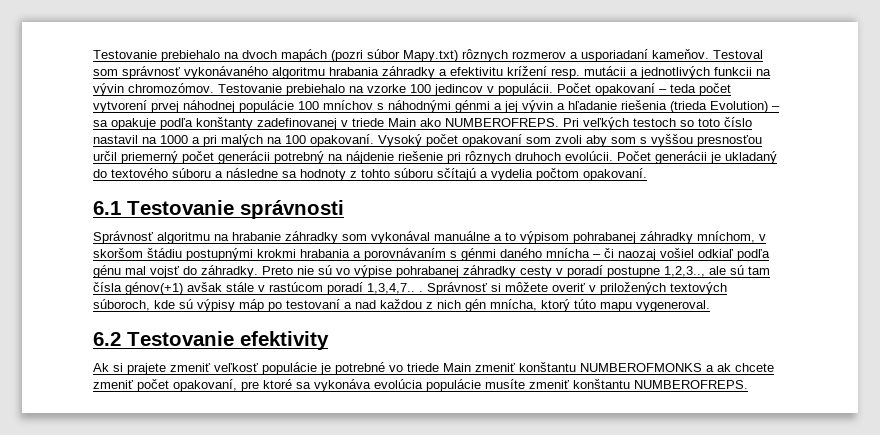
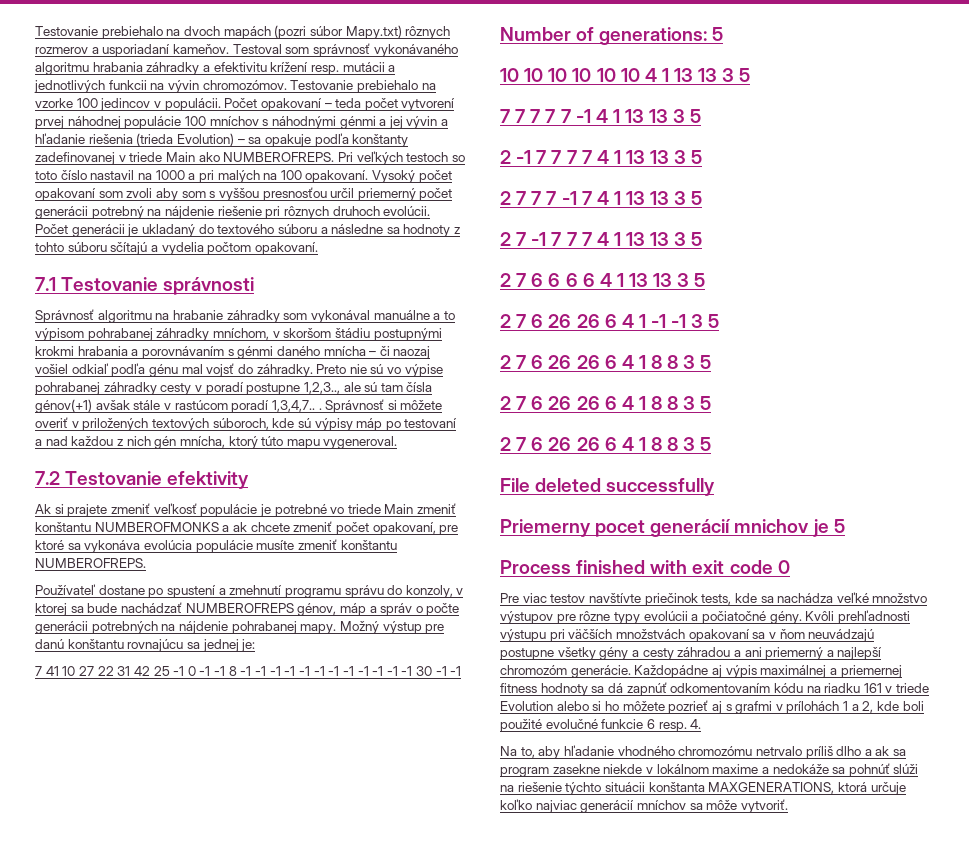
[93,201,121,215] 6.1 -> [35,277,56,291] 7.1
[93,332,121,346] 6.2 -> [35,471,60,485] 7.2
(748, 384) none -> [35,584,464,598] [35,602,460,616] [35,621,445,634] [35,639,256,652] [35,666,462,676] [500,27,724,45] [500,68,751,82] [500,109,702,123] [500,150,703,164] [500,191,703,205] [500,232,703,246] [500,273,706,287] [500,314,720,328] [500,355,712,369] [500,396,712,410] [500,437,712,451] [500,478,716,496] [500,519,845,537] [500,560,790,574] [500,592,928,606] [500,610,910,624] [500,629,875,642] [500,647,883,660] [500,665,902,678] [500,682,930,696] [500,700,924,714] [500,719,702,732] [500,745,907,759] [500,763,919,777] [500,782,906,795] [500,799,788,813] // Používateľ dostane po spustení a zmehnutí programu správu do konzoly, v ktorej sa bude nachádzať NUMBEROFREPS génov, máp a správ o počte generácii potrebných na nájdenie pohrabanej mapy. Možný výstup pre danú konštantu rovnajúcu sa jednej je: // 7 41 10 27 22 31 42 25 -1 0 -1 -1 8 -1 -1 -1 -1 -1 -1 -1 -1 -1 -1 -1 -1 30 -1 -1 // Number of generations: 5 // 10 10 10 10 10 10 4 1 13 13 3 5 // 7 7 7 7 7 -1 4 1 13 13 3 5 // 2 -1 7 7 7 7 4 1 13 13 3 5 // 2 7 7 7 -1 7 4 1 13 13 3 5 // 2 7 -1 7 7 7 4 1 13 13 3 5 // 2 7 6 6 6 6 4 1 13 13 3 5 // 2 7 6 26 26 6 4 1 -1 -1 3 5 // 2 7 6 26 26 6 4 1 8 8 3 5 // 2 7 6 26 26 6 4 1 8 8 3 5 // 2 7 6 26 26 6 4 1 8 8 3 5 // File deleted successfully // Priemerny pocet generácií mnichov je 5 // Process finished with exit code 0 // Pre viac testov navštívte priečinok tests, kde sa nachádza veľké množstvo výstupov pre rôzne typy evolúcii a počiatočné gény. Kvôli prehľadnosti výstupu pri väčších množstvách opakovaní sa v ňom neuvádzajú postupne všetky gény a cesty záhradou a ani priemerný a najlepší chromozóm generácie. Každopádne aj výpis maximálnej a priemernej fitness hodnoty sa dá zapnúť odkomentovaním kódu na riadku 161 v triede Evolution alebo si ho môžete pozrieť aj s grafmi v prílohách 1 a 2, kde boli použité evolučné funkcie 6 resp. 4. // Na to, aby hľadanie vhodného chromozómu netrvalo príliš dlho a ak sa program zasekne niekde v lokálnom maxime a nedokáže sa pohnúť slúži na riešenie týchto situácii konštanta MAXGENERATIONS, ktorá určuje koľko najviac generácií mníchov sa môže vytvoriť.

